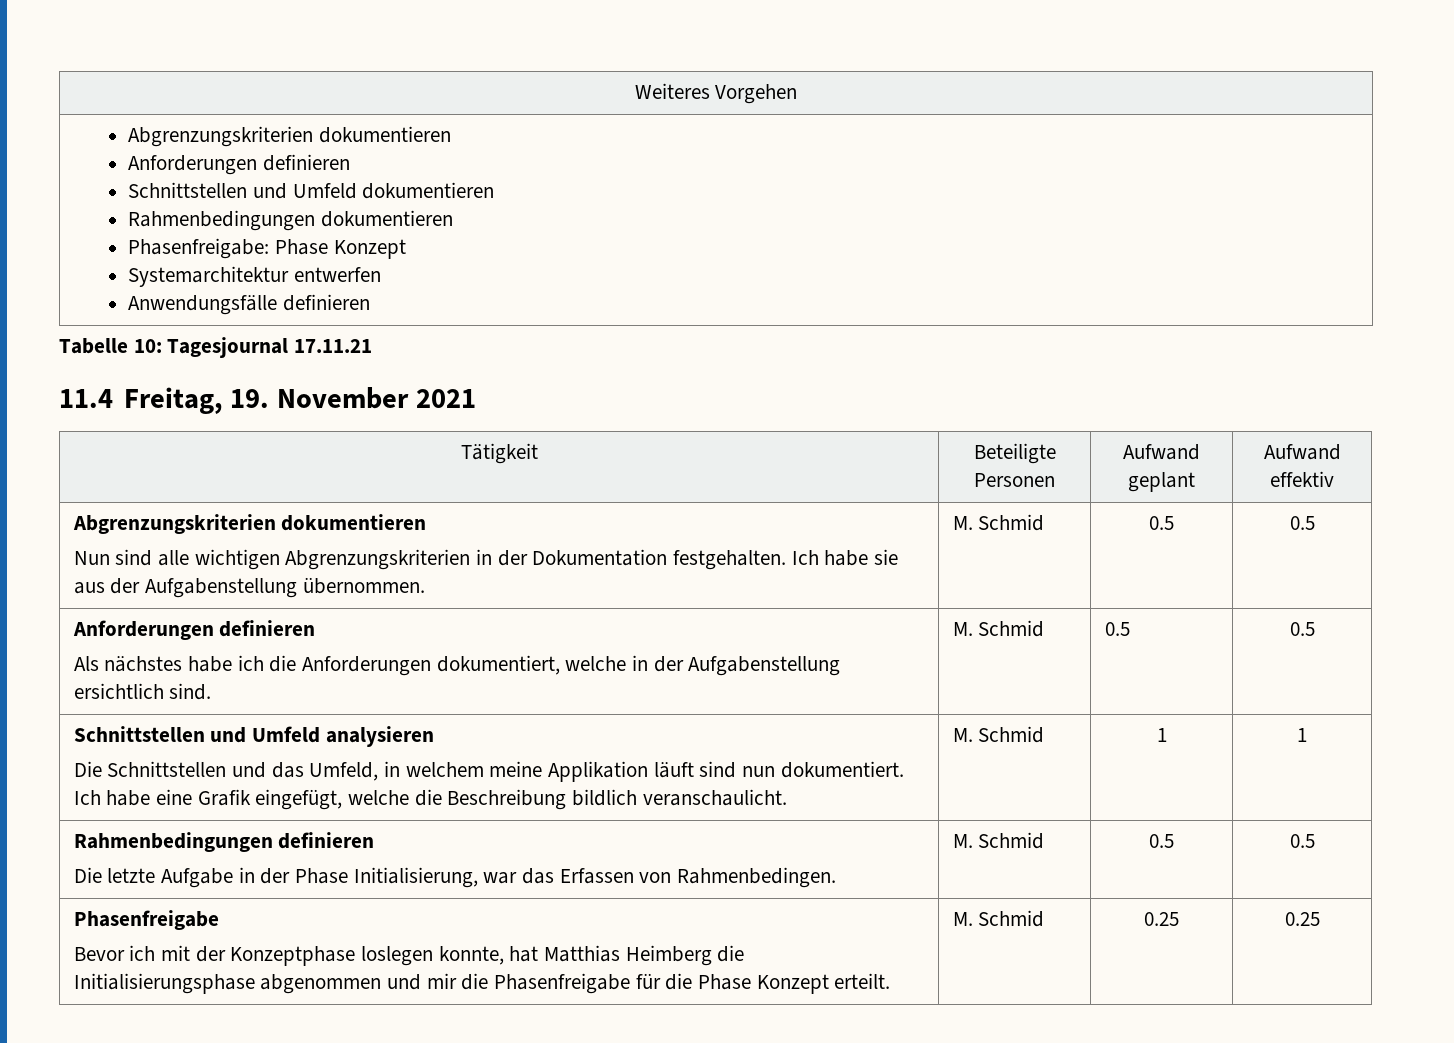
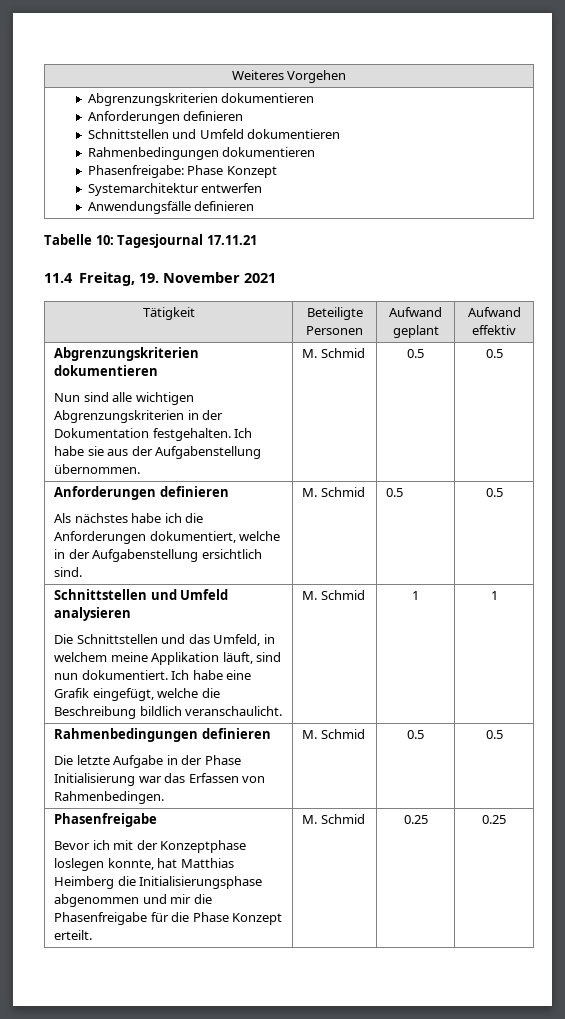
[653,762,694,778] läuft -> [222,652,253,664] läuft,
[353,867,478,888] Initialisierung, -> [54,773,136,786] Initialisierung

